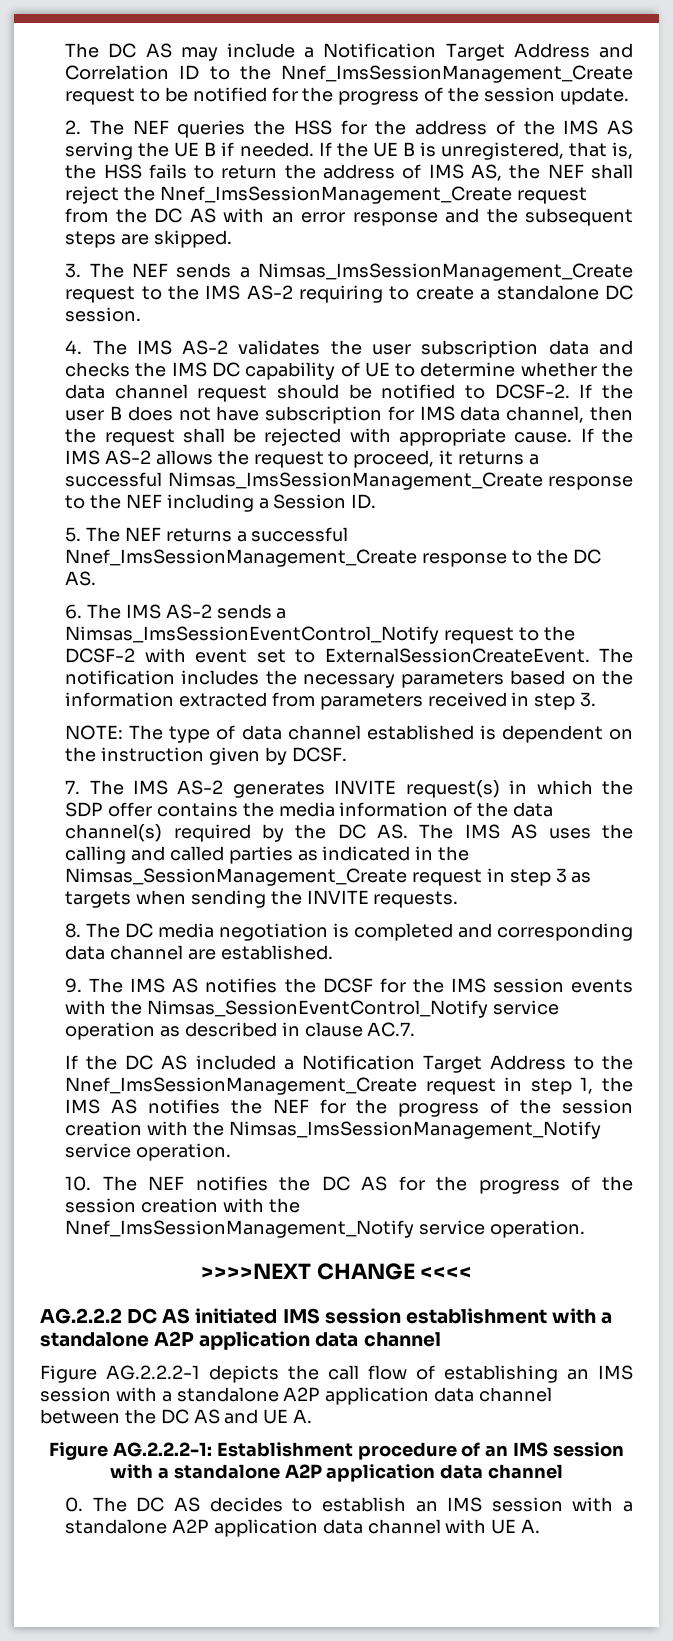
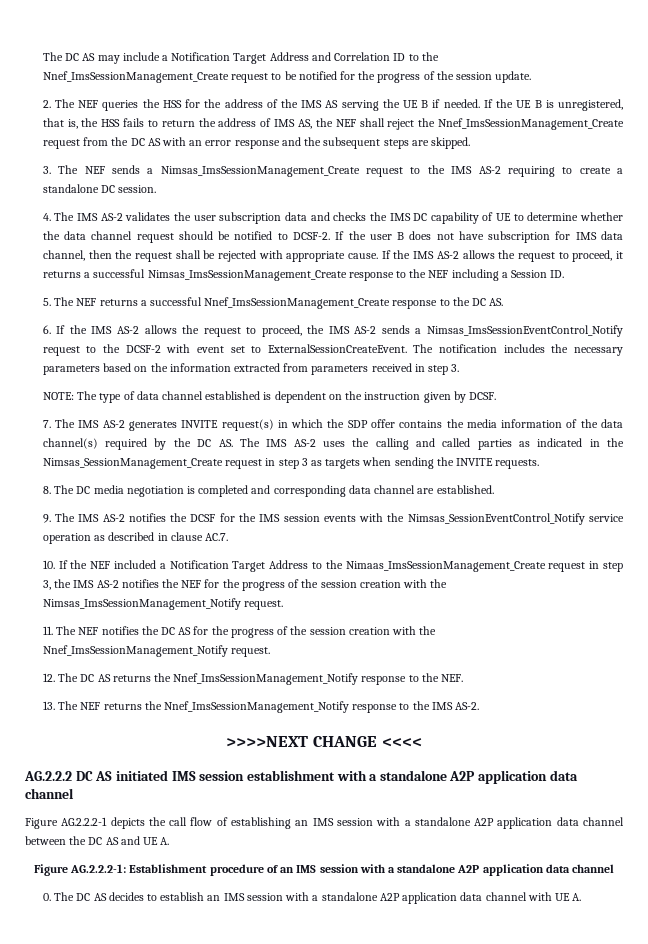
[87,604,122,619] The -> [56,325,325,337] If the IMS AS-2 allows the request to proceed, the
[511,824,538,839] AS -> [293,439,316,447] AS-2
[172,978,199,993] AS -> [102,514,125,522] AS-2
[65,1055,188,1070] If the DC AS -> [42,560,111,569] 10. If the NEF
[65,1077,634,1095] [65,1099,138,1114] Nnef_ImsSessionManagement_Create request in step 1, the IMS AS -> [345,561,623,572] [42,579,119,590] Nimaas_ImsSessionManagement_Create request in step 3, the IMS AS-2
[65,1143,232,1161] [65,1176,92,1191] service operation. // 10. -> [244,600,284,610] [42,626,53,635] request. // 11.
[419,1220,585,1238] service operation. -> [231,647,271,657] [42,673,464,685] [42,701,480,713] request. // 12. The DC AS returns the Nnef_ImsSessionManagement_Notify response to the NEF. // 13. The NEF returns the Nnef_ImsSessionManagement_Notify response to the IMS AS-2.

